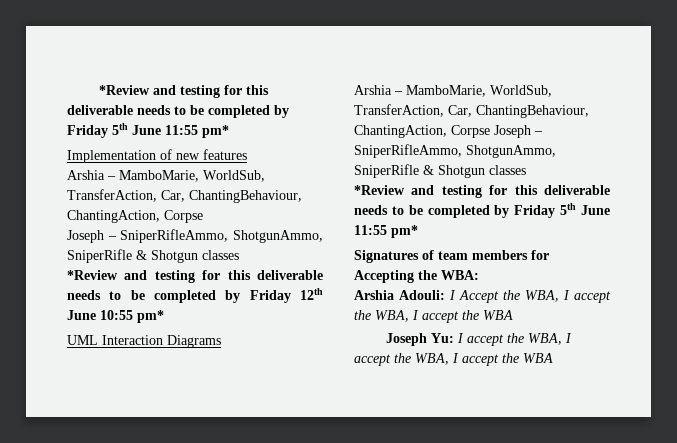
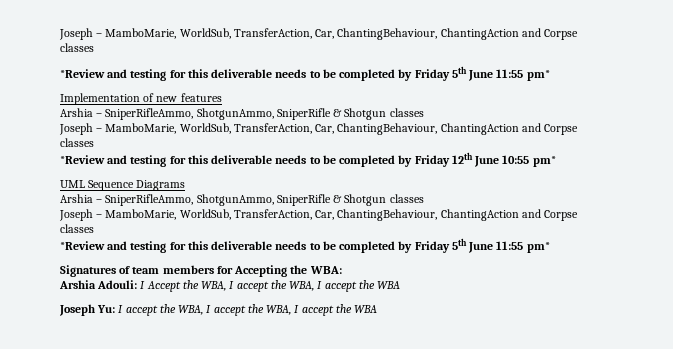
(98, 90) none -> [59,28,579,40] [60,43,94,52] Joseph – MamboMarie, WorldSub, TransferAction, Car, ChantingBehaviour, ChantingAction and Corpse classes //
[119,170,265,182] [67,189,302,203] [67,210,203,223] [67,229,323,243] [67,249,198,263] MamboMarie, WorldSub, TransferAction, Car, ChantingBehaviour, ChantingAction, Corpse // Joseph – SniperRifleAmmo, ShotgunAmmo, SniperRifle & Shotgun -> [105,108,424,120] [59,123,579,135] SniperRifleAmmo, ShotgunAmmo, SniperRifle & Shotgun classes // Joseph – MamboMarie, WorldSub, TransferAction, Car, ChantingBehaviour, ChantingAction and Corpse
[102,335,163,345] Interaction -> [88,180,135,191] Sequence
[406,85,552,97] [354,104,589,118] [354,125,543,138] [354,144,556,158] [354,164,485,178] MamboMarie, WorldSub, TransferAction, Car, ChantingBehaviour, ChantingAction, Corpse Joseph – SniperRifleAmmo, ShotgunAmmo, SniperRifle & Shotgun -> [105,194,424,206] [59,209,579,221] SniperRifleAmmo, ShotgunAmmo, SniperRifle & Shotgun classes // Joseph – MamboMarie, WorldSub, TransferAction, Car, ChantingBehaviour, ChantingAction and Corpse

